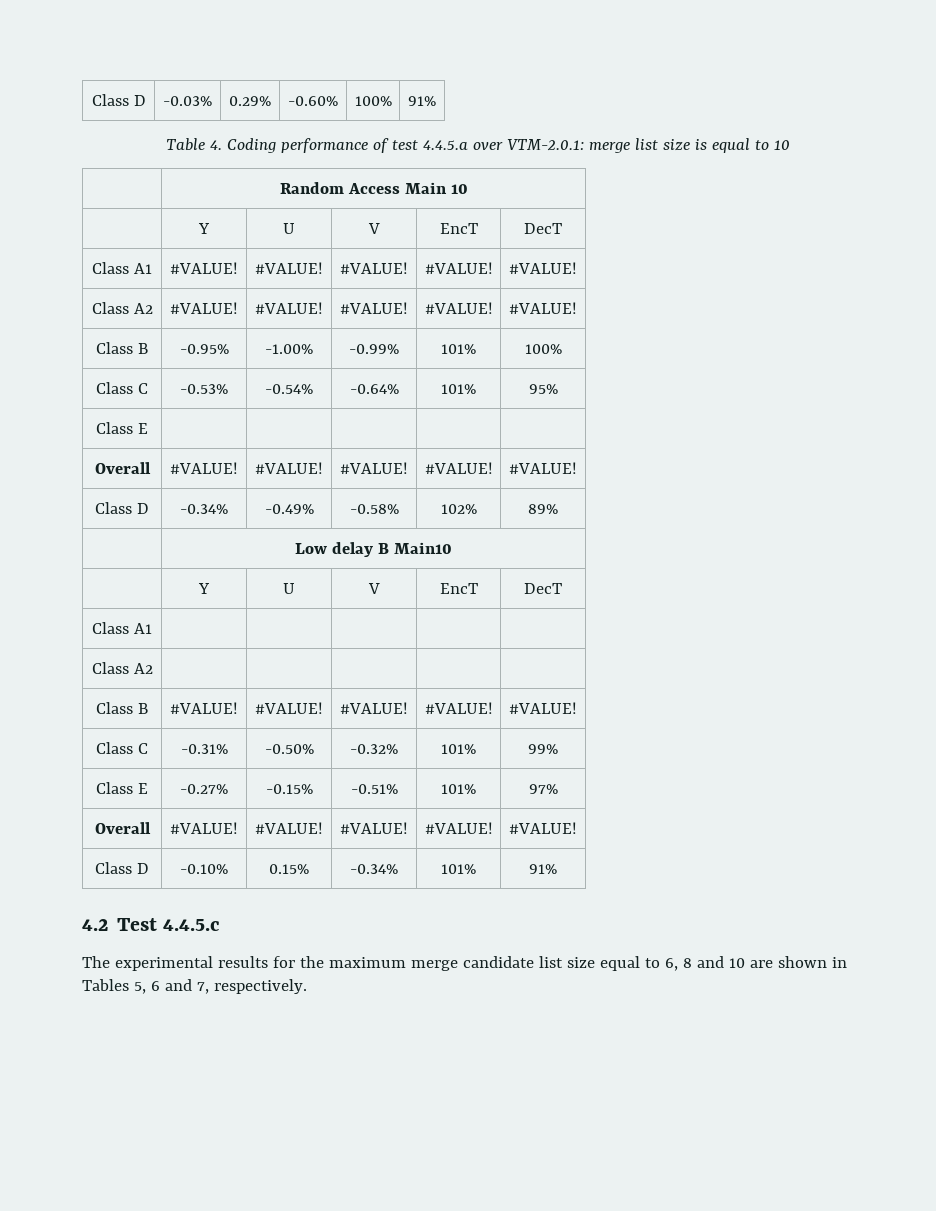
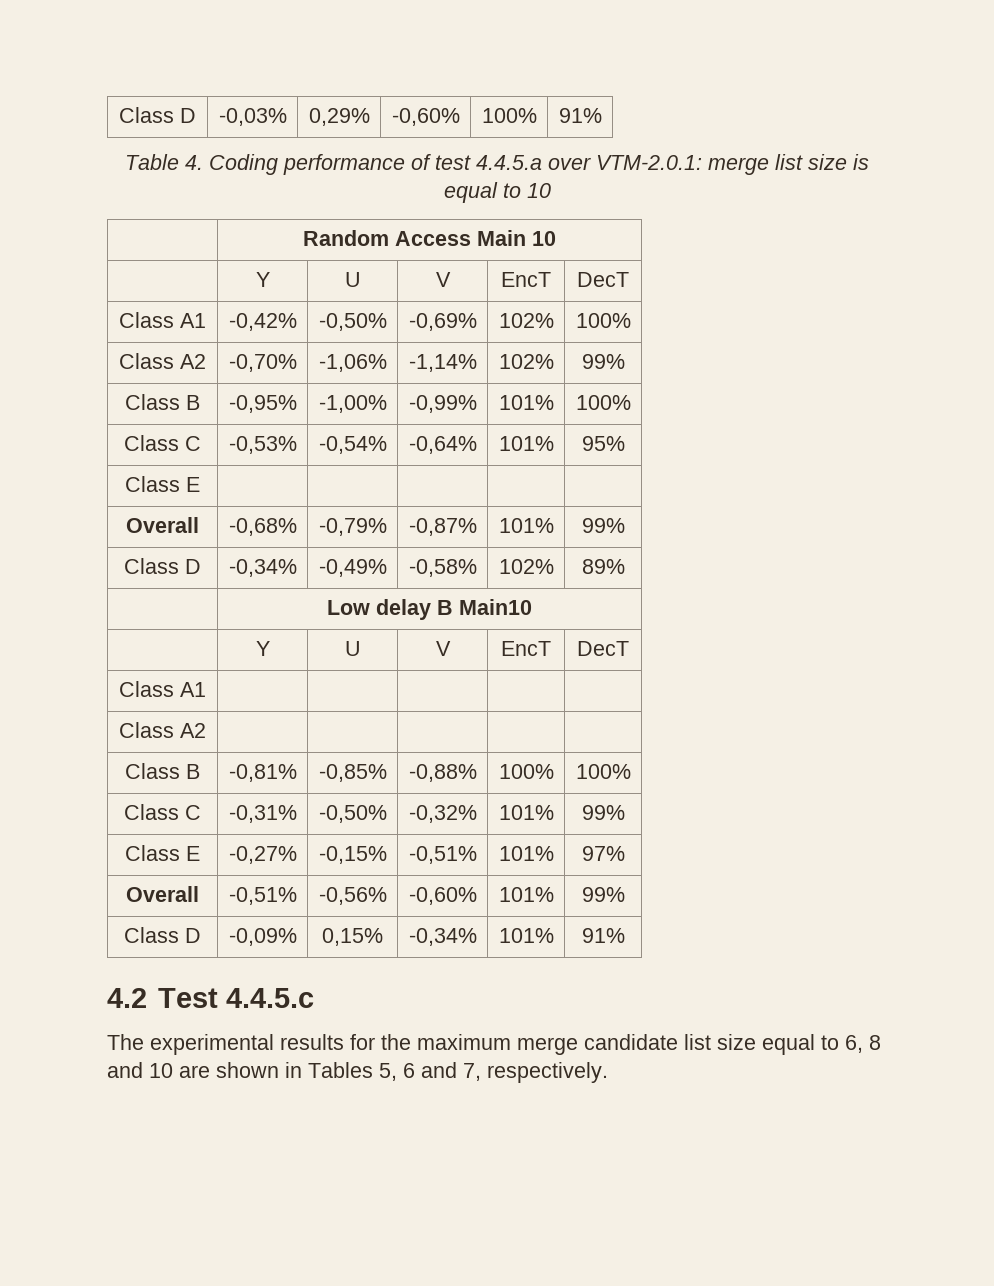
[91,94,146,106] [163,96,212,106] [229,96,271,106] [288,96,338,106] Class D | -0.03% | 0.29% | -0.60% -> [119,107,196,123] [218,108,287,126] [308,108,370,126] [391,108,460,126] Class D | -0,03% | 0,29% | -0,60%
[170,262,238,274] [255,262,323,274] [340,262,408,274] [424,262,493,274] [509,262,577,274] [91,302,153,314] [170,302,238,314] [255,302,323,314] [340,302,408,314] [424,302,493,314] [509,302,577,314] [96,342,148,354] [179,344,229,354] [265,344,313,354] [349,344,399,354] #VALUE! | #VALUE! | #VALUE! | #VALUE! | #VALUE! // Class A2 | #VALUE! | #VALUE! | #VALUE! | #VALUE! | #VALUE! // Class B | -0.95% | -1.00% | -0.99% -> [228,313,297,331] [318,313,387,331] [408,313,477,331] [498,313,554,328] [575,313,631,328] [119,353,206,369] [228,354,297,372] [318,354,387,372] [408,354,477,372] [498,354,554,369] [581,354,625,369] [125,394,200,410] [228,395,297,413] [318,395,387,413] [408,395,477,413] -0,42% | -0,50% | -0,69% | 102% | 100% // Class A2 | -0,70% | -1,06% | -1,14% | 102% | 99% // Class B | -0,95% | -1,00% | -0,99%
[180,384,228,394] [265,384,313,394] [349,384,399,394] -0.53% | -0.54% | -0.64% -> [228,436,297,454] [318,436,387,454] [408,436,477,454] -0,53% | -0,54% | -0,64%
[170,462,238,474] [255,462,323,474] [340,462,408,474] [424,462,493,474] [509,462,577,474] [95,502,149,514] [180,504,228,514] [264,504,314,514] [349,504,399,514] #VALUE! | #VALUE! | #VALUE! | #VALUE! | #VALUE! // Class D | -0.34% | -0.49% | -0.58% -> [228,518,297,536] [318,518,387,536] [408,518,477,536] [498,518,554,533] [581,518,625,533] [124,558,201,574] [228,559,297,577] [318,559,387,577] [408,559,477,577] -0,68% | -0,79% | -0,87% | 101% | 99% // Class D | -0,34% | -0,49% | -0,58%
[170,702,238,714] [255,702,323,714] [340,702,408,714] [424,702,493,714] [509,702,577,714] [96,742,148,754] [180,744,228,754] [264,744,314,754] [350,744,398,754] #VALUE! | #VALUE! | #VALUE! | #VALUE! | #VALUE! // Class C | -0.31% | -0.50% | -0.32% -> [228,764,297,782] [318,764,387,782] [408,764,477,782] [498,764,554,779] [575,764,631,779] [124,804,201,820] [228,805,297,823] [318,805,387,823] [408,805,477,823] -0,81% | -0,85% | -0,88% | 100% | 100% // Class C | -0,31% | -0,50% | -0,32%
[180,784,228,794] [265,784,313,794] [350,784,398,794] -0.27% | -0.15% | -0.51% -> [228,846,297,864] [318,846,387,864] [408,846,477,864] -0,27% | -0,15% | -0,51%
[170,822,238,834] [255,822,323,834] [340,822,408,834] [424,822,493,834] [509,822,577,834] [95,862,149,874] [180,864,228,874] [269,864,309,874] [350,864,398,874] #VALUE! | #VALUE! | #VALUE! | #VALUE! | #VALUE! // Class D | -0.10% | 0.15% | -0.34% -> [228,887,297,905] [318,887,387,905] [408,887,477,905] [498,887,554,902] [581,887,625,902] [124,927,201,943] [228,928,297,946] [322,928,383,946] [408,928,477,946] -0,51% | -0,56% | -0,60% | 101% | 99% // Class D | -0,09% | 0,15% | -0,34%

